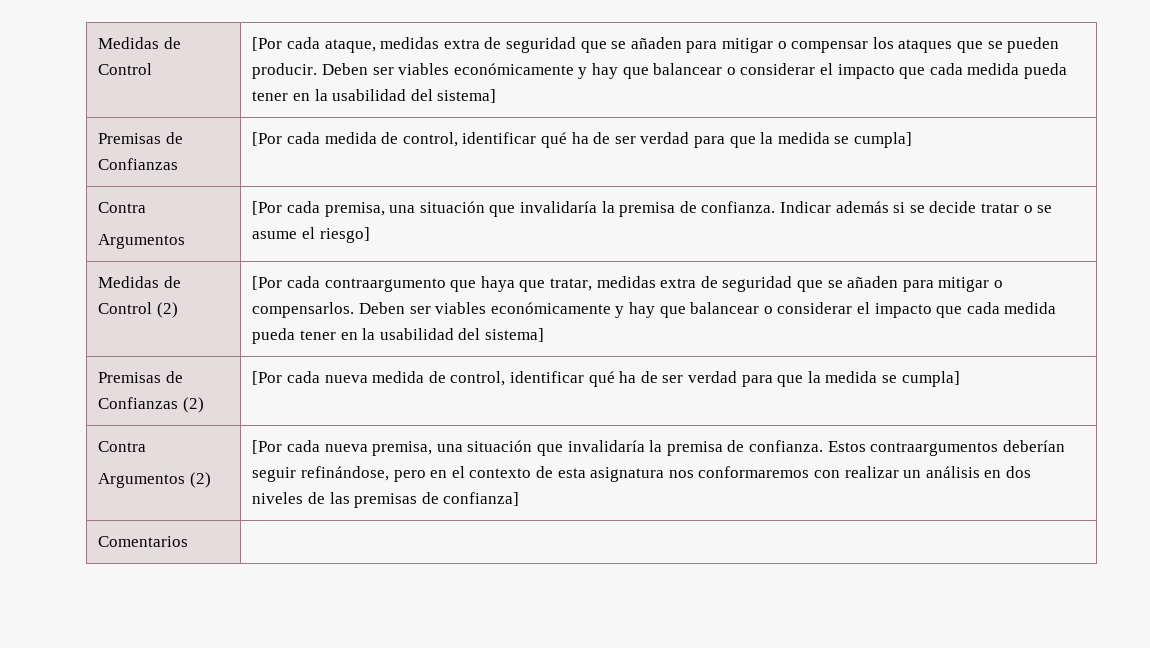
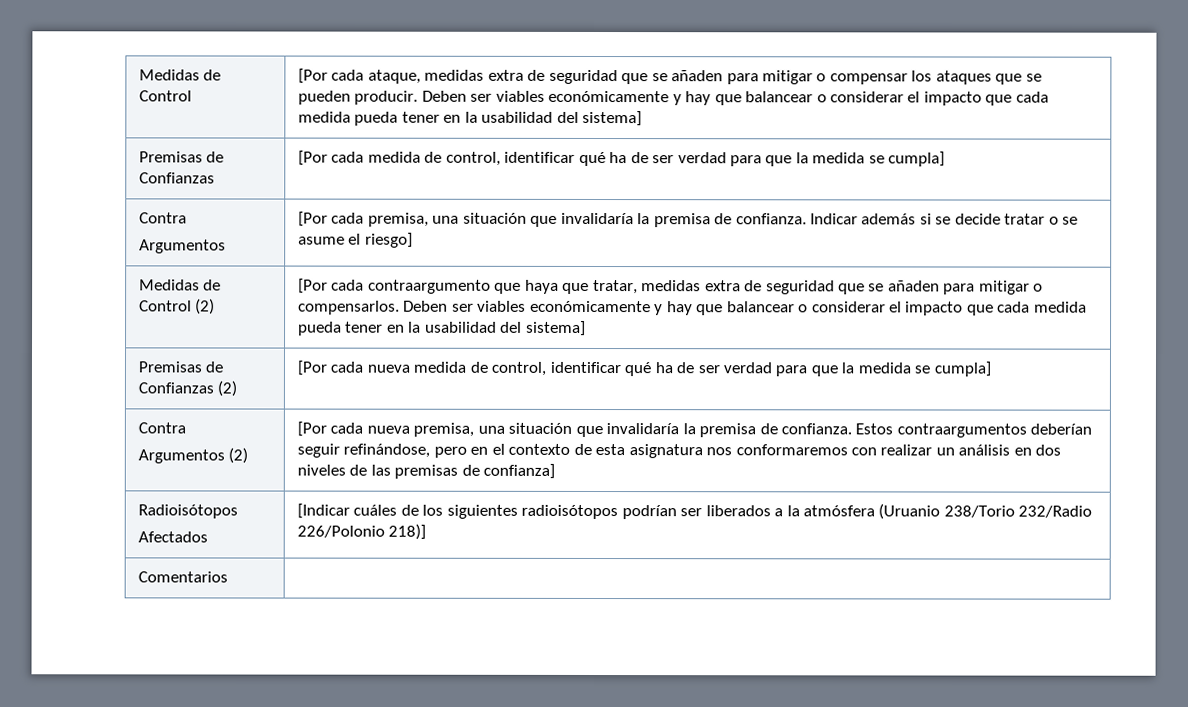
(520, 499) none -> [137,504,238,519] [137,531,208,543] [296,503,1093,520] [296,523,427,540] // Radioisótopos // Afectados | [Indicar cuáles de los siguientes radioisótopos podrían ser liberados a la atmósfera (Uruanio 238/Torio 232/Radio 226/Polonio 218)]

